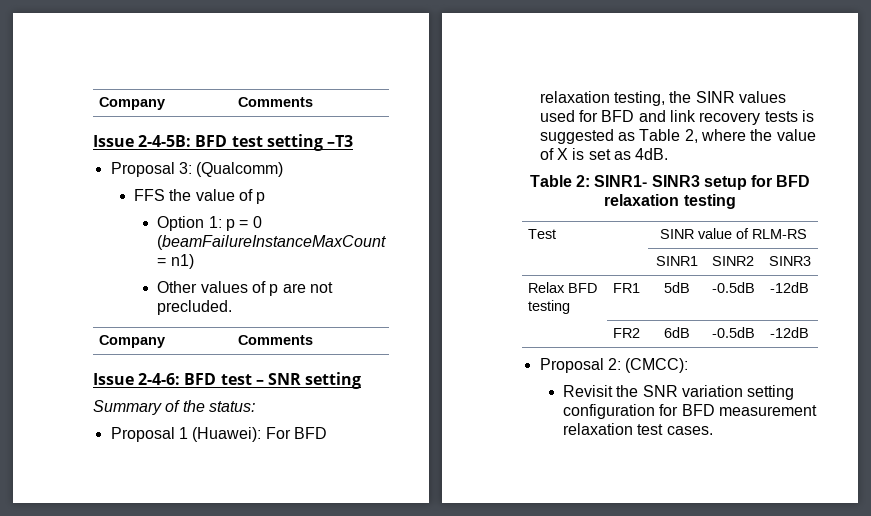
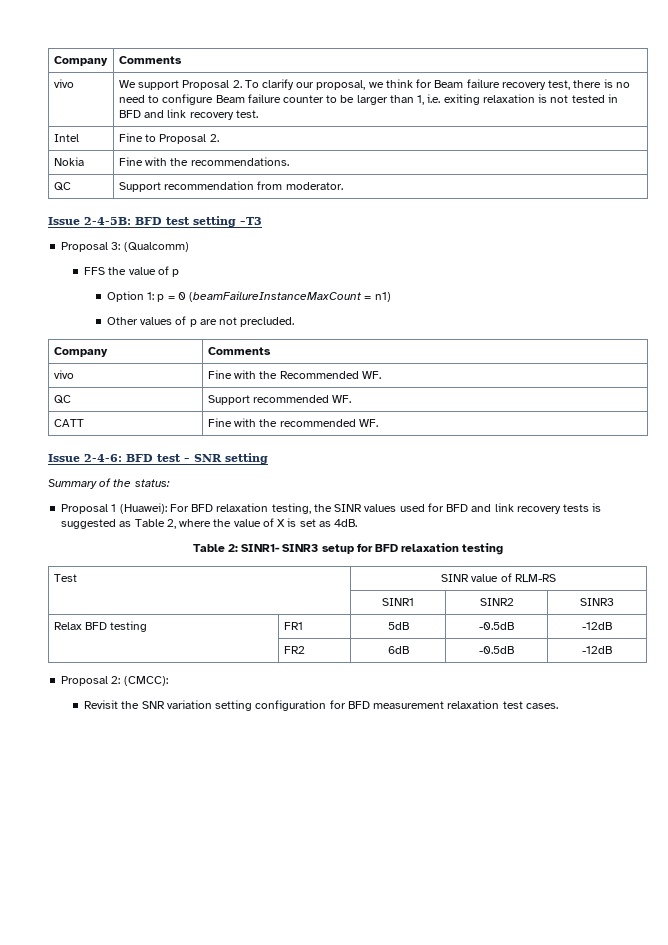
[99,97,166,110] [238,97,314,107] Company | Comments -> [53,56,108,66] [118,56,182,64] [53,79,74,88] [118,79,630,90] [118,94,618,105] [118,109,258,120] [53,134,79,142] [118,133,219,144] [53,157,84,166] [118,157,289,166] [53,182,71,191] [118,181,343,192] Company | Comments // vivo | We support Proposal 2. To clarify our proposal, we think for Beam failure recovery test, there is no need to configure Beam failure counter to be larger than 1, i.e. exiting relaxation is not tested in BFD and link recovery test. // Intel | Fine to Proposal 2. // Nokia | Fine with the recommendations. // QC | Support recommendation from moderator.
(314, 340) none -> [53,370,74,379] [207,370,381,379] [53,395,71,404] [207,395,352,405] [53,419,84,427] [207,418,378,427] // vivo | Fine with the Recommended WF. // QC | Support recommended WF. // CATT | Fine with the recommended WF.

